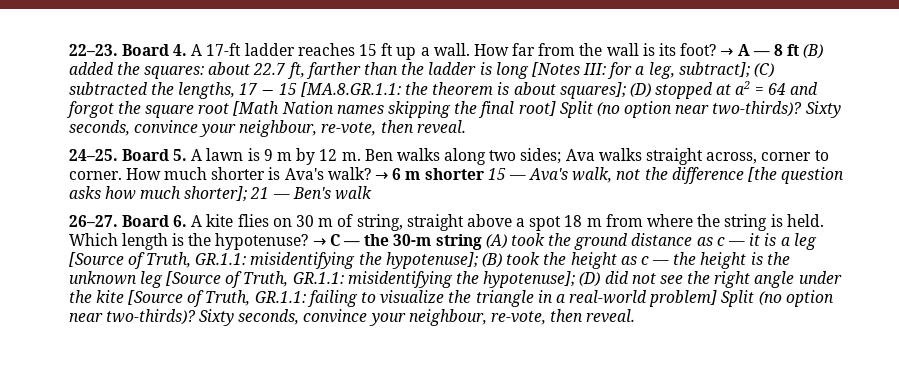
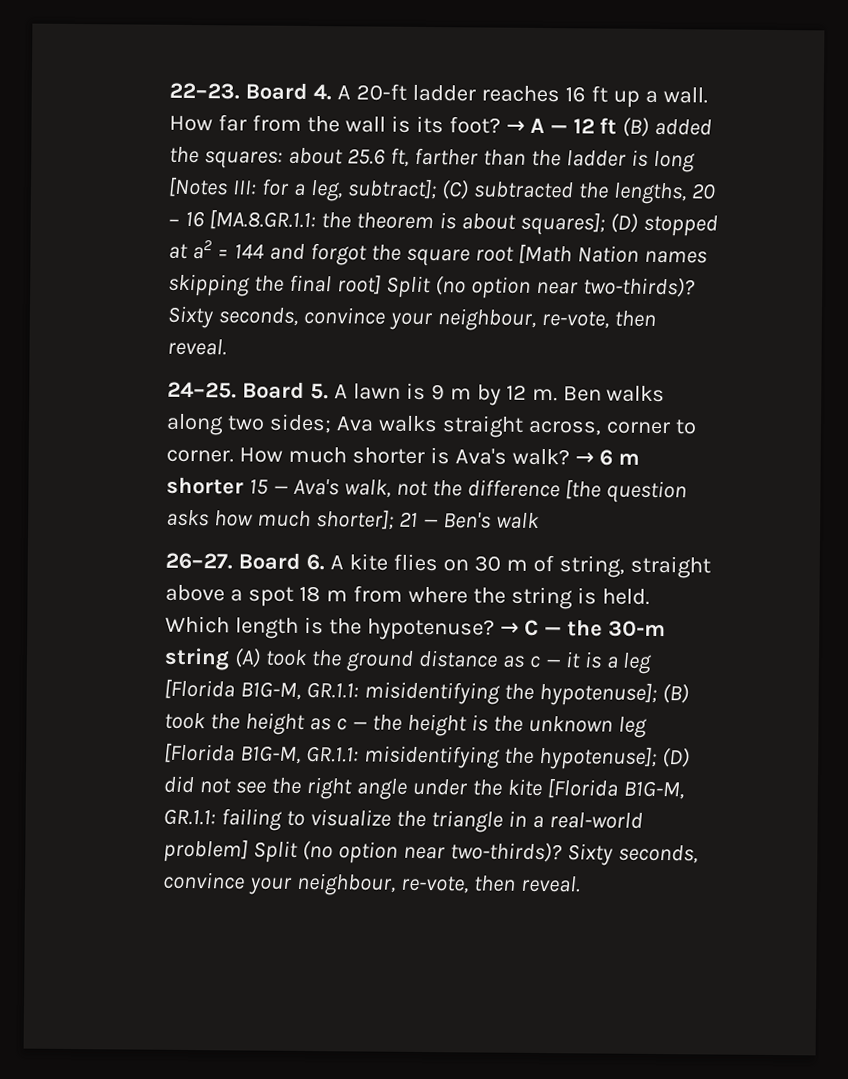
[206,43,242,56] 17-ft -> [355,83,407,101] 20-ft
[358,44,377,56] 15 -> [564,86,586,103] 16
[773,44,783,56] 8 -> [572,118,595,134] 12
[253,63,286,75] 22.7 -> [347,148,387,165] 25.6
[239,83,297,95] 17 − 15 -> [690,183,716,200] [168,210,206,228] 20 − 16
[767,83,786,95] 64 -> [234,243,266,259] 144
[68,252,192,269] [Source of Truth, -> [164,678,302,700] [Florida B1G-M,
[166,271,289,288] [Source of Truth, -> [164,742,302,764] [Florida B1G-M,
[128,290,251,307] [Source of Truth, -> [546,778,684,800] [Florida B1G-M,

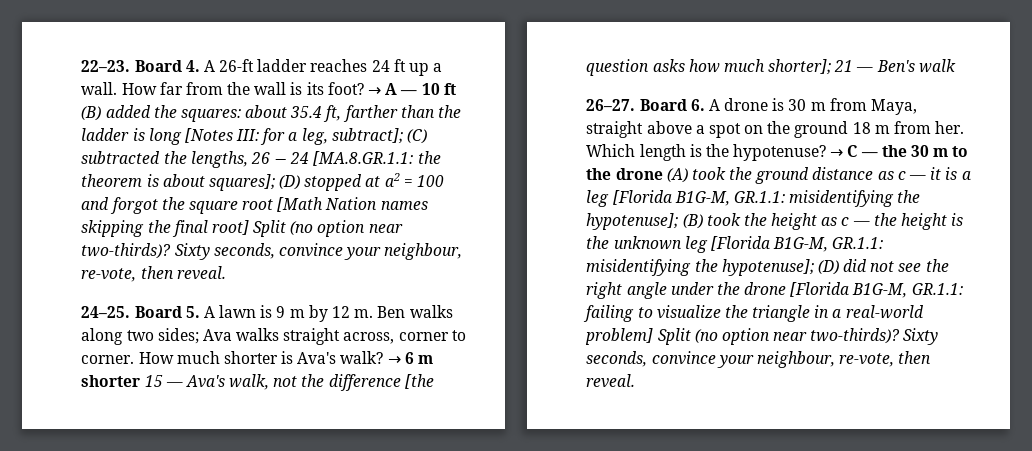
[355,83,407,101] 20-ft -> [219,59,255,72] 26-ft
[564,86,586,103] 16 -> [371,60,390,72] 24
[572,118,595,134] 12 -> [421,83,440,95] 10
[347,148,387,165] 25.6 -> [290,106,323,118] 35.4
[690,183,716,200] [168,210,206,228] 20 − 16 -> [250,152,310,164] 26 − 24
[234,243,266,259] 144 -> [417,175,445,187] 100
[348,553,711,579] [165,584,650,610] kite flies on 30 m of string, straight above a spot 18 m from where the string is held. -> [724,98,918,115] [586,121,965,138] drone is 30 m from Maya, straight above a spot on the ground 18 m from her.
[607,620,666,638] [164,647,231,671] 30-m string -> [911,145,969,157] [586,168,663,180] 30 m to the drone
[506,778,542,797] kite -> [744,282,787,295] drone

